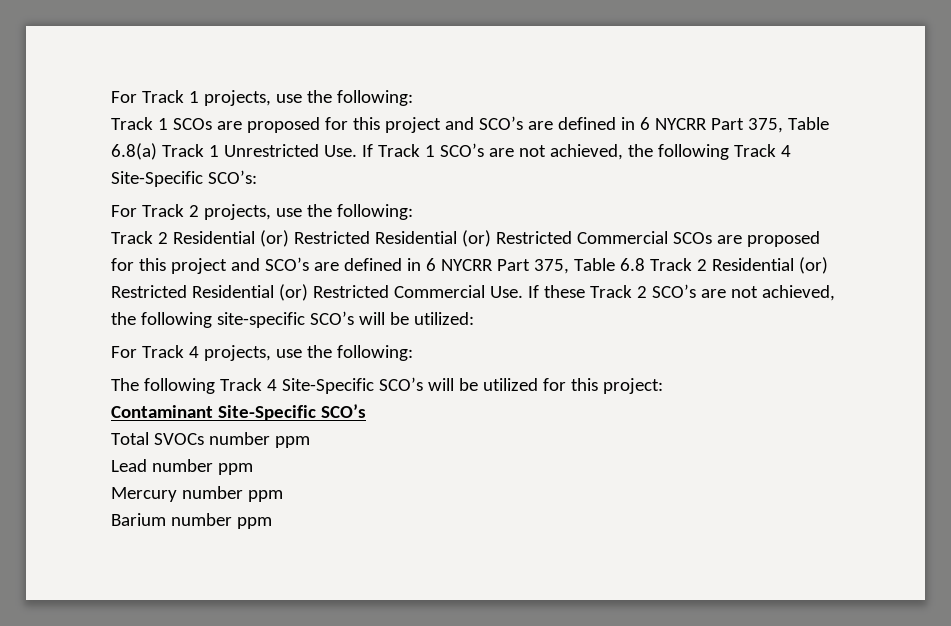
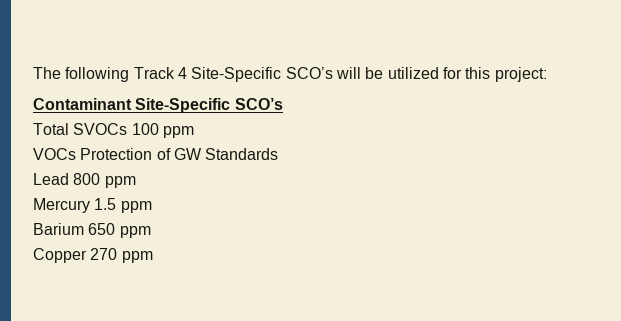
[111,90,413,106] [111,116,829,133] [111,143,791,160] [111,170,257,187] [111,204,413,220] [111,230,820,247] [111,257,828,274] [111,284,835,301] [111,311,474,328] [111,345,413,361] For Track 1 projects, use the following: // Track 1 SCOs are proposed for this project and SCO’s are defined in 6 NYCRR Part 375, Table 6.8(a) Track 1 Unrestricted Use. If Track 1 SCO’s are not achieved, the following Track 4 Site-Specific SCO’s: // For Track 2 projects, use the following: // Track 2 Residential (or) Restricted Residential (or) Restricted Commercial SCOs are proposed for this project and SCO’s are defined in 6 NYCRR Part 375, Table 6.8 Track 2 Residential (or) Restricted Residential (or) Restricted Commercial Use. If these Track 2 SCO’s are not achieved, the following site-specific SCO’s will be utilized: // For Track 4 projects, use the following: // -> (33, 73) none
[208,432,310,448] number ppm -> [131,123,194,138] [33,148,279,160] 100 ppm // VOCs Protection of GW Standards
[151,459,213,472] number -> [73,173,101,185] 800
[181,486,243,499] number -> [94,198,117,210] 1.5
[170,513,272,529] number ppm -> [88,223,151,238] [33,248,153,263] 650 ppm // Copper 270 ppm

